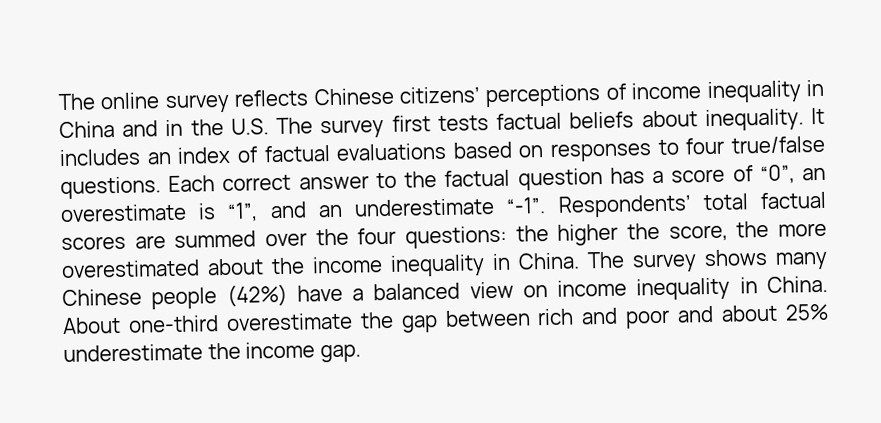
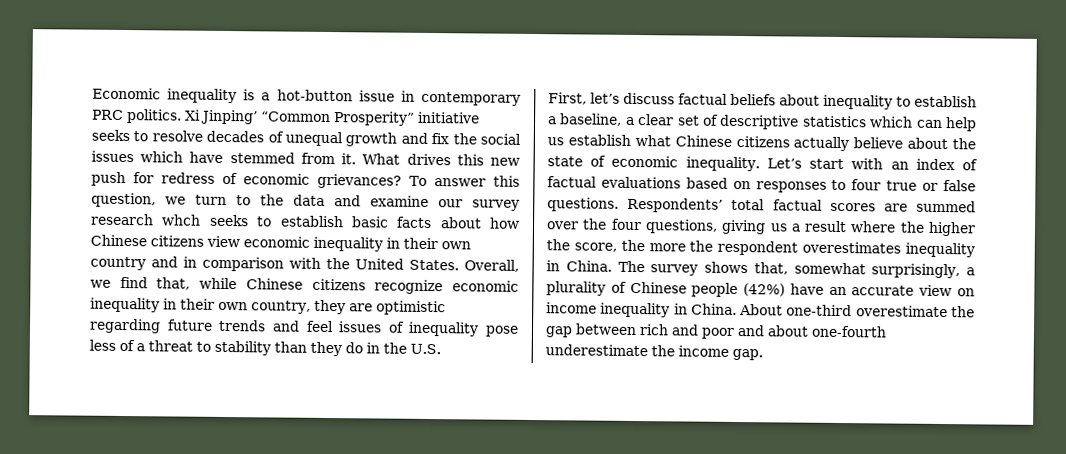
[58,79,824,114] [59,107,826,139] [59,148,141,167] The online survey reflects Chinese citizens’ perceptions of income inequality in China and in the U.S. The survey first tests factual beliefs about inequality. It includes -> [92,87,521,106] [92,109,480,126] [91,129,521,147] [91,150,520,166] [91,171,520,189] [91,192,520,211] [91,213,520,229] [90,234,471,252] [90,256,519,272] [90,276,519,295] [90,297,446,316] [89,318,519,337] [89,339,441,357] [548,92,977,110] [548,113,977,132] [547,134,976,152] [547,155,884,172] Economic inequality is a hot-button issue in contemporary PRC politics. Xi Jinping’ “Common Prosperity” initiative seeks to resolve decades of unequal growth and fix the social issues which have stemmed from it. What drives this new push for redress of economic grievances? To answer this question, we turn to the data and examine our survey research whch seeks to establish basic facts about how Chinese citizens view economic inequality in their own country and in comparison with the United States. Overall, we find that, while Chinese citizens recognize economic inequality in their own country, they are optimistic regarding future trends and feel issues of inequality pose less of a threat to stability than they do in the U.S. // First, let’s discuss factual beliefs about inequality to establish a baseline, a clear set of descriptive statistics which can help us establish what Chinese citizens actually believe about the state of economic inequality. Let’s start with
[730,135,825,154] [60,164,827,200] [60,197,547,223] true/false questions. Each correct answer to the factual question has a score of “0”, an overestimate is “1”, and an underestimate “-1”. -> [886,180,977,192] [547,197,619,212] true or false questions.
[405,225,508,249] questions: -> [644,219,897,235] questions, giving us a result where
[61,256,383,279] overestimated about the income -> [689,240,902,256] the respondent overestimates
[775,251,828,270] many -> [753,262,975,279] [546,281,627,296] that, somewhat surprisingly, a plurality of
[352,282,461,301] a balanced -> [828,285,915,296] an accurate
[785,303,829,321] 25% -> [811,325,887,338] one-fourth

